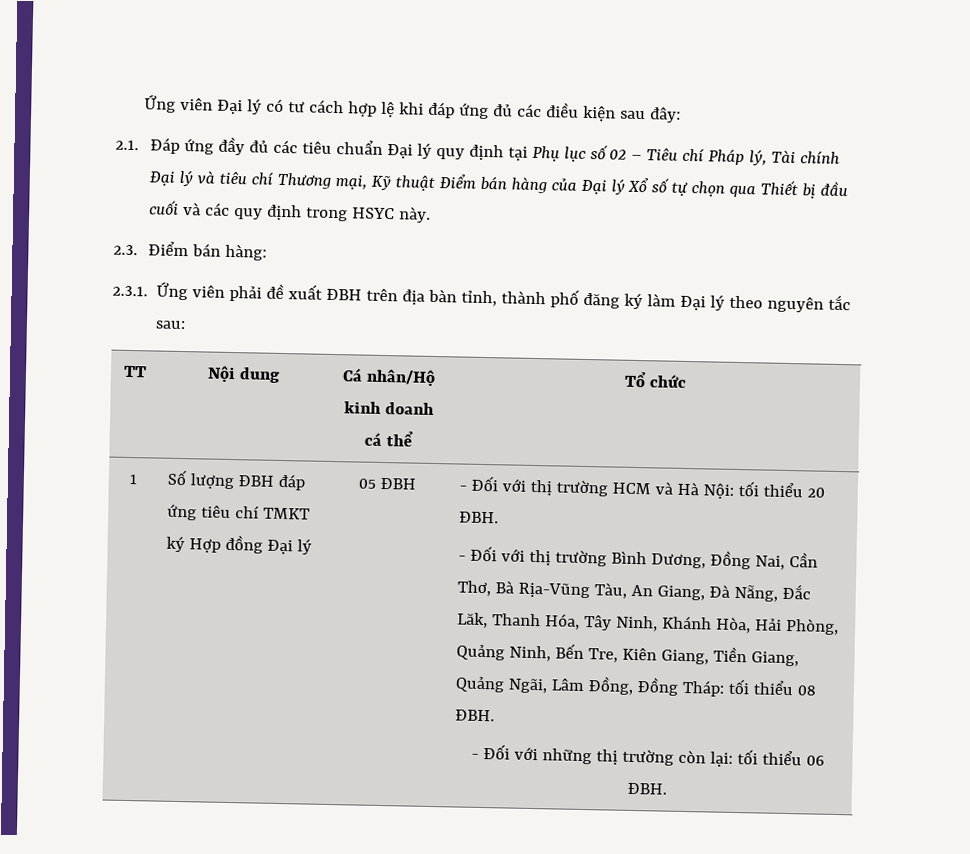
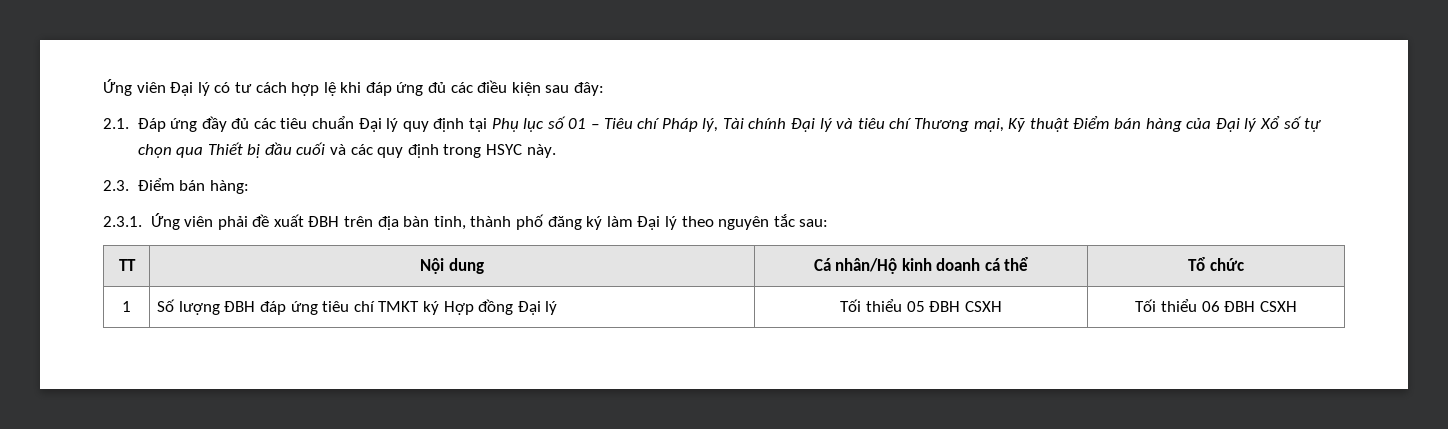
[609,149,628,161] 02 -> [568,118,587,129] 01
(313, 546) none -> [840,299,902,312] Tối thiểu
[459,475,826,499] [459,511,500,524] [458,545,819,570] [457,580,812,602] [457,612,840,636] [456,643,800,667] [455,676,817,697] [455,709,496,722] [471,744,825,767] [627,782,668,795] | - Đối với thị trường HCM và Hà Nội: tối thiểu 20 ĐBH. // - Đối với thị trường Bình Dương, Đồng Nai, Cần Thơ, Bà Rịa-Vũng Tàu, An Giang, Đà Nẵng, Đắc Lăk, Thanh Hóa, Tây Ninh, Khánh Hòa, Hải Phòng, Quảng Ninh, Bến Tre, Kiên Giang, Tiền Giang, Quảng Ngãi, Lâm Đồng, Đồng Tháp: tối thiểu 08 ĐBH. // - Đối với những thị trường còn lại: tối thiểu 06 ĐBH. -> [964,301,1002,312] [1135,299,1297,312] CSXH | Tối thiểu 06 ĐBH CSXH

